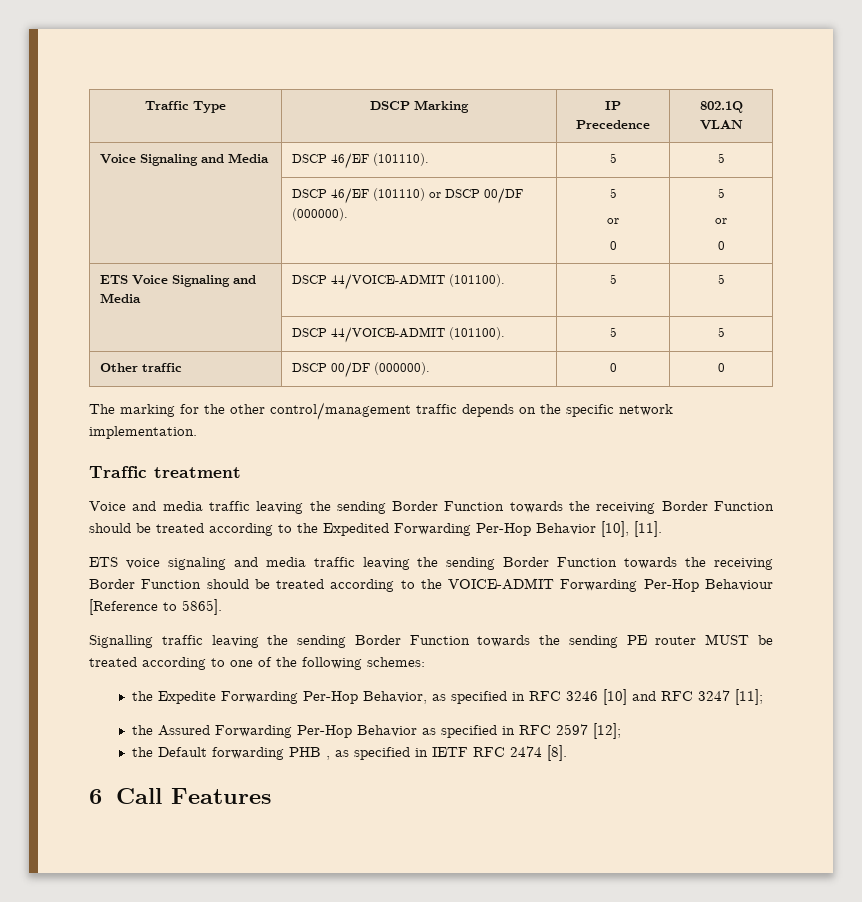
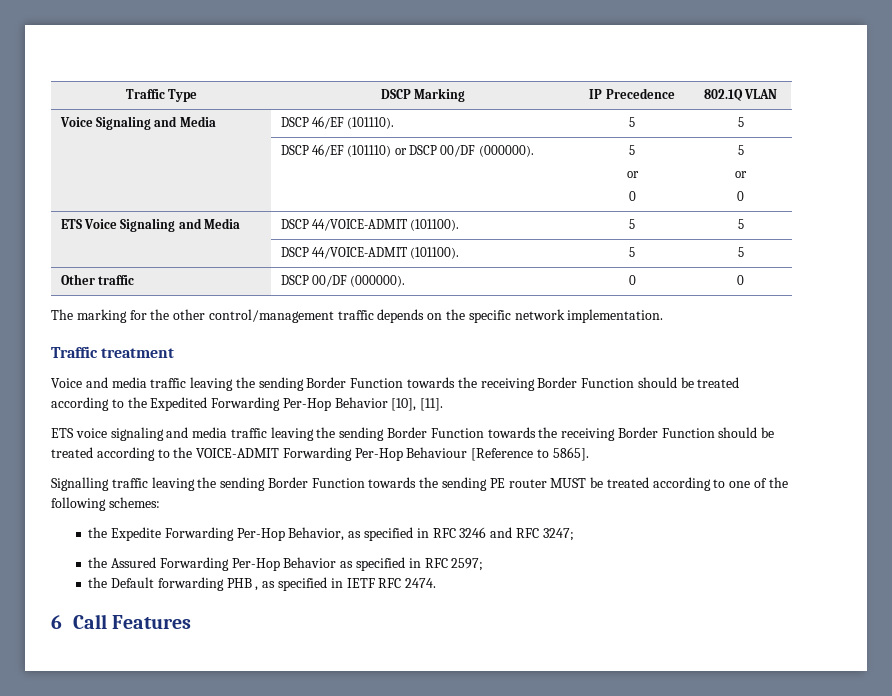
[603,689,628,705] [10] -> (487, 532) none
[698,689,764,705] 3247 [11]; -> [542,528,574,541] 3247;
[556,723,622,739] 2597 [12]; -> [451,558,484,571] 2597;
[510,745,568,761] 2474 [8]. -> [405,578,437,588] 2474.

